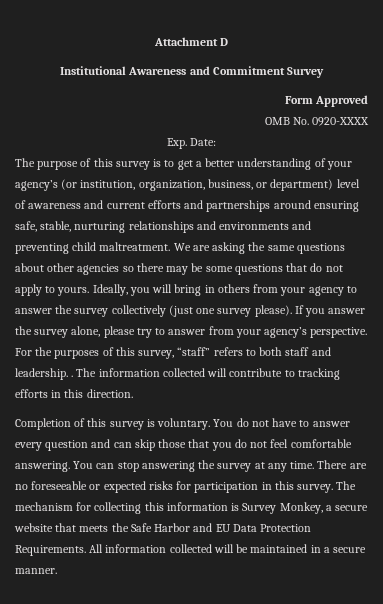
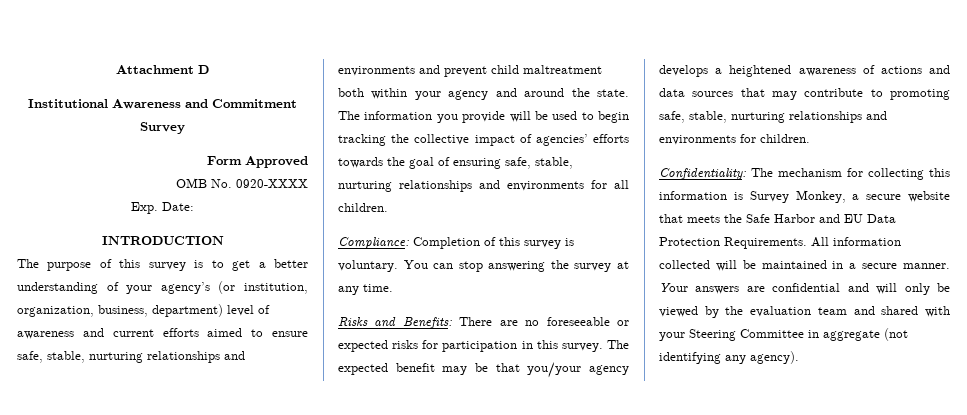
(217, 142) none -> [101,236,224,245] // INTRODUCTION
[256,182,268,188] or -> (148, 311) none
[184,200,311,212] and partnerships around -> [207,328,308,337] [17,351,245,363] [338,65,602,77] [338,88,629,100] [338,111,629,123] [338,134,629,146] [338,157,450,169] aimed to ensure safe, stable, nurturing relationships and environments and prevent child maltreatment both within your agency and around the state. The information you provide will be used to begin tracking the collective impact of agencies’ efforts towards the goal of
[292,221,312,230] [15,242,345,254] [15,263,343,275] [15,284,357,296] [15,305,366,317] [15,326,368,338] [15,347,331,359] [15,368,340,380] [15,389,133,398] and preventing child maltreatment. We are asking the same questions about other agencies so there may be some questions that do not apply to yours. Ideally, you will bring in others from your agency to answer the survey collectively (just one survey please). If you answer the survey alone, please try to answer from your agency’s perspective. For the purposes of this survey, “staff” refers to both staff and leadership. . The information collected will contribute to tracking efforts in this direction. // -> [591,180,629,189] [338,203,388,212] [338,237,409,249] for all children. // Compliance:
[236,418,350,427] [15,439,352,451] [15,461,94,472] do not have to answer every question and can skip those that you do not feel comfortable answering. You -> (428, 264) none
(315, 465) none -> [338,317,452,329] // Risks and Benefits:
(357, 485) none -> [338,362,629,378] [659,65,950,77] [659,88,950,100] [659,111,887,123] [659,134,810,145] [659,168,773,180] expected benefit may be that you/your agency develops a heightened awareness of actions and data sources that may contribute to promoting safe, stable, nurturing relationships and environments for children. // Confidentiality: The
(57, 571) none -> [659,283,950,295] [659,306,950,318] [659,328,908,341] [659,351,799,364] Your answers are confidential and will only be viewed by the evaluation team and shared with your Steering Committee in aggregate (not identifying any agency).

